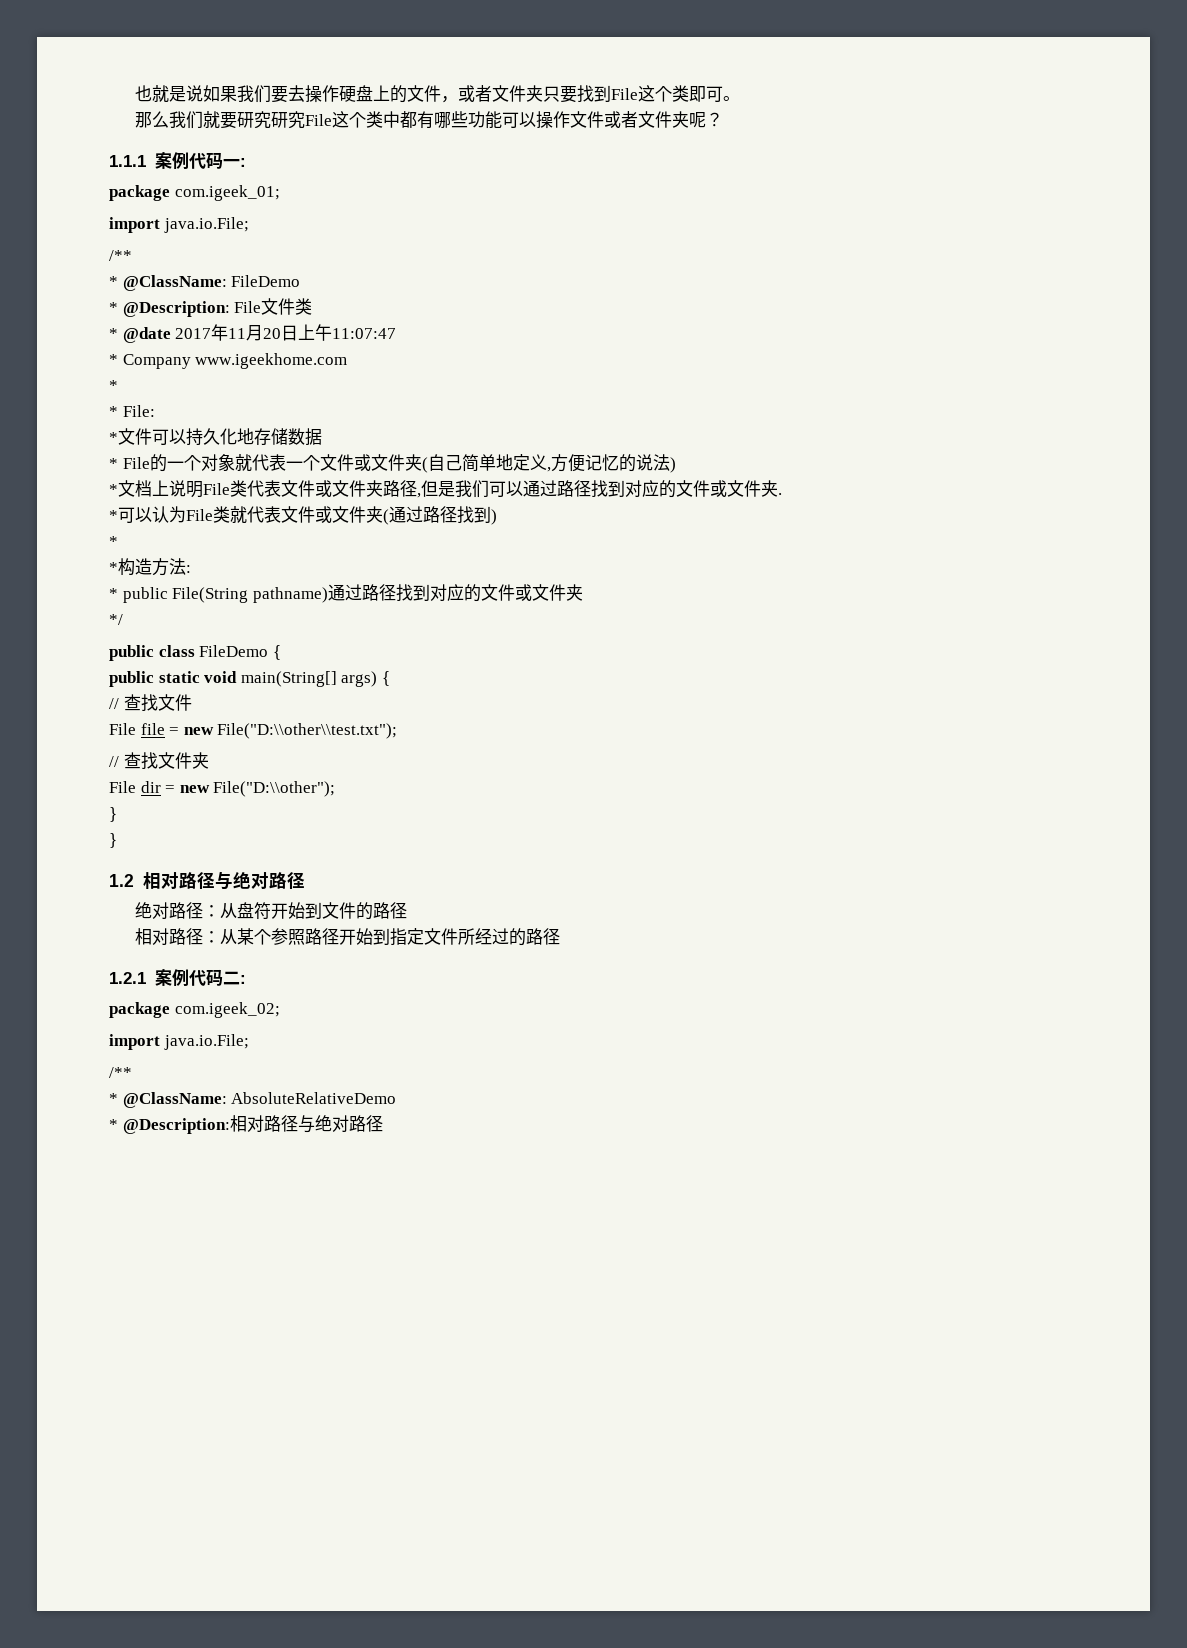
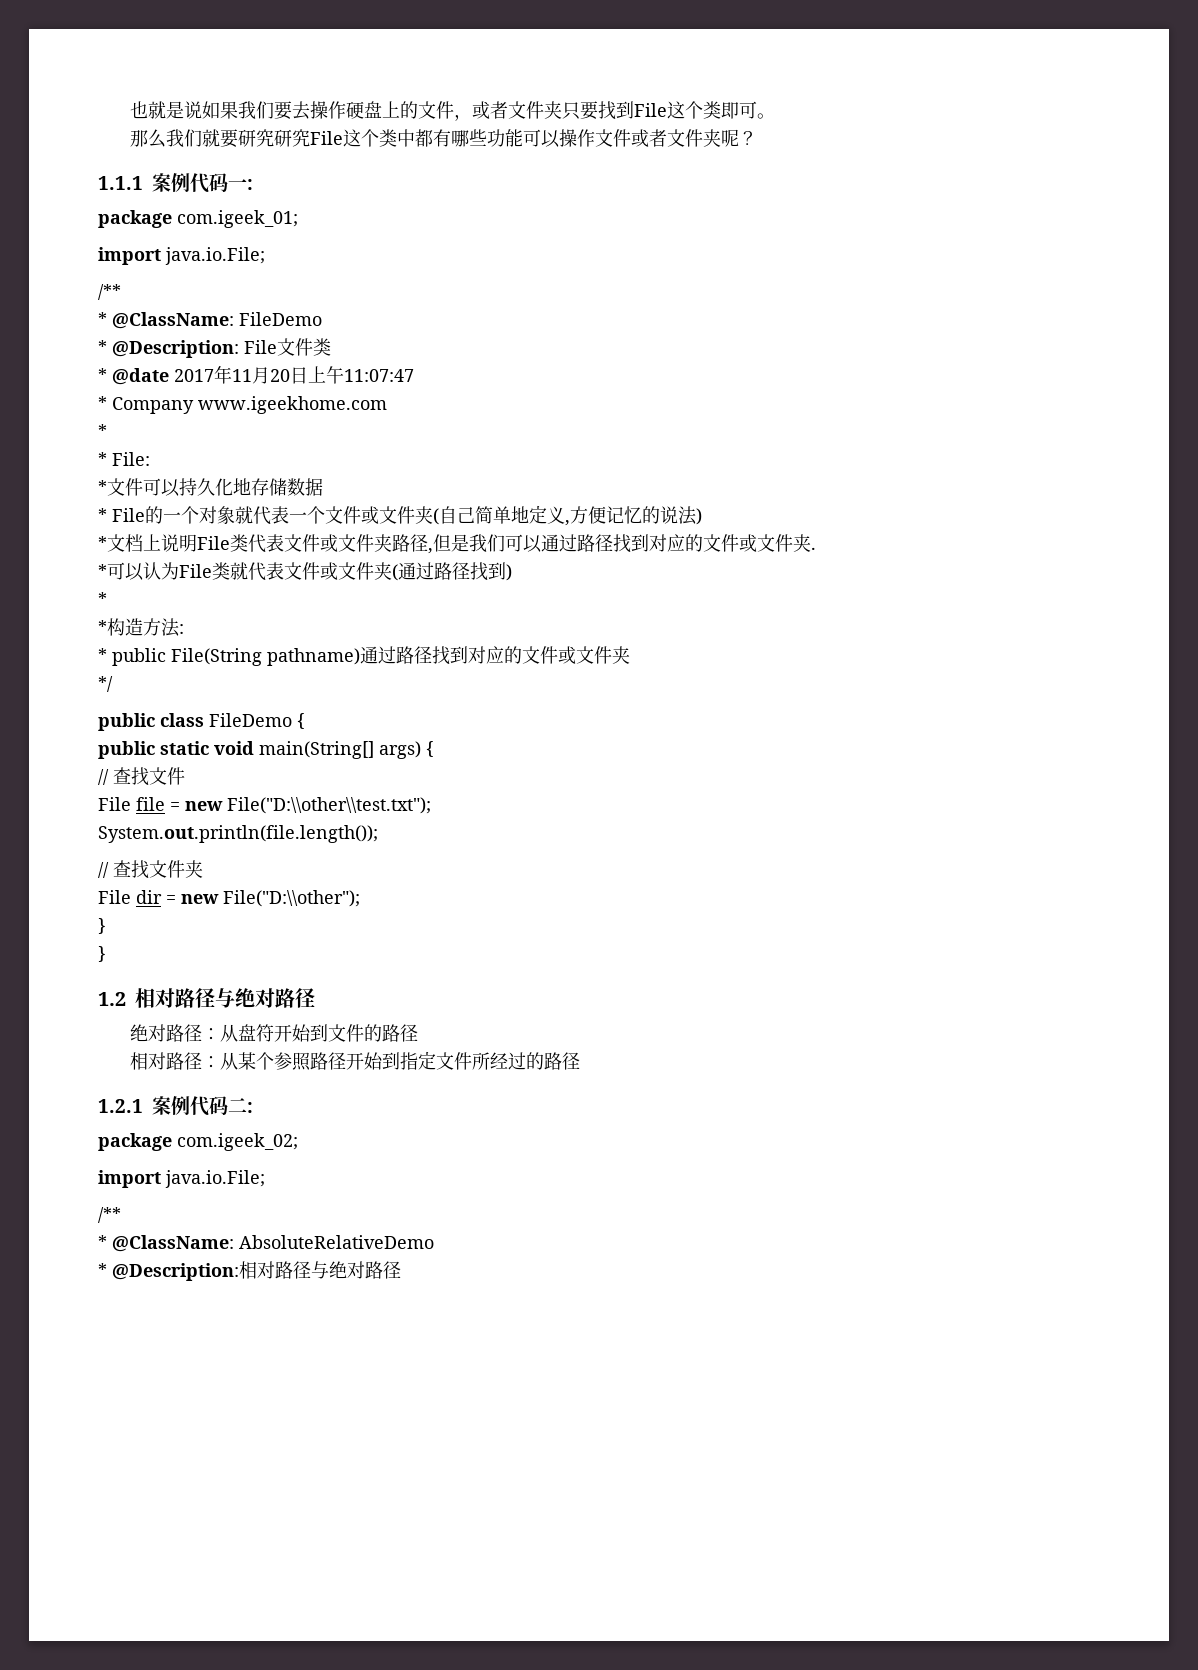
(398, 731) none -> [98,825,378,843] // System.out.println(file.length());

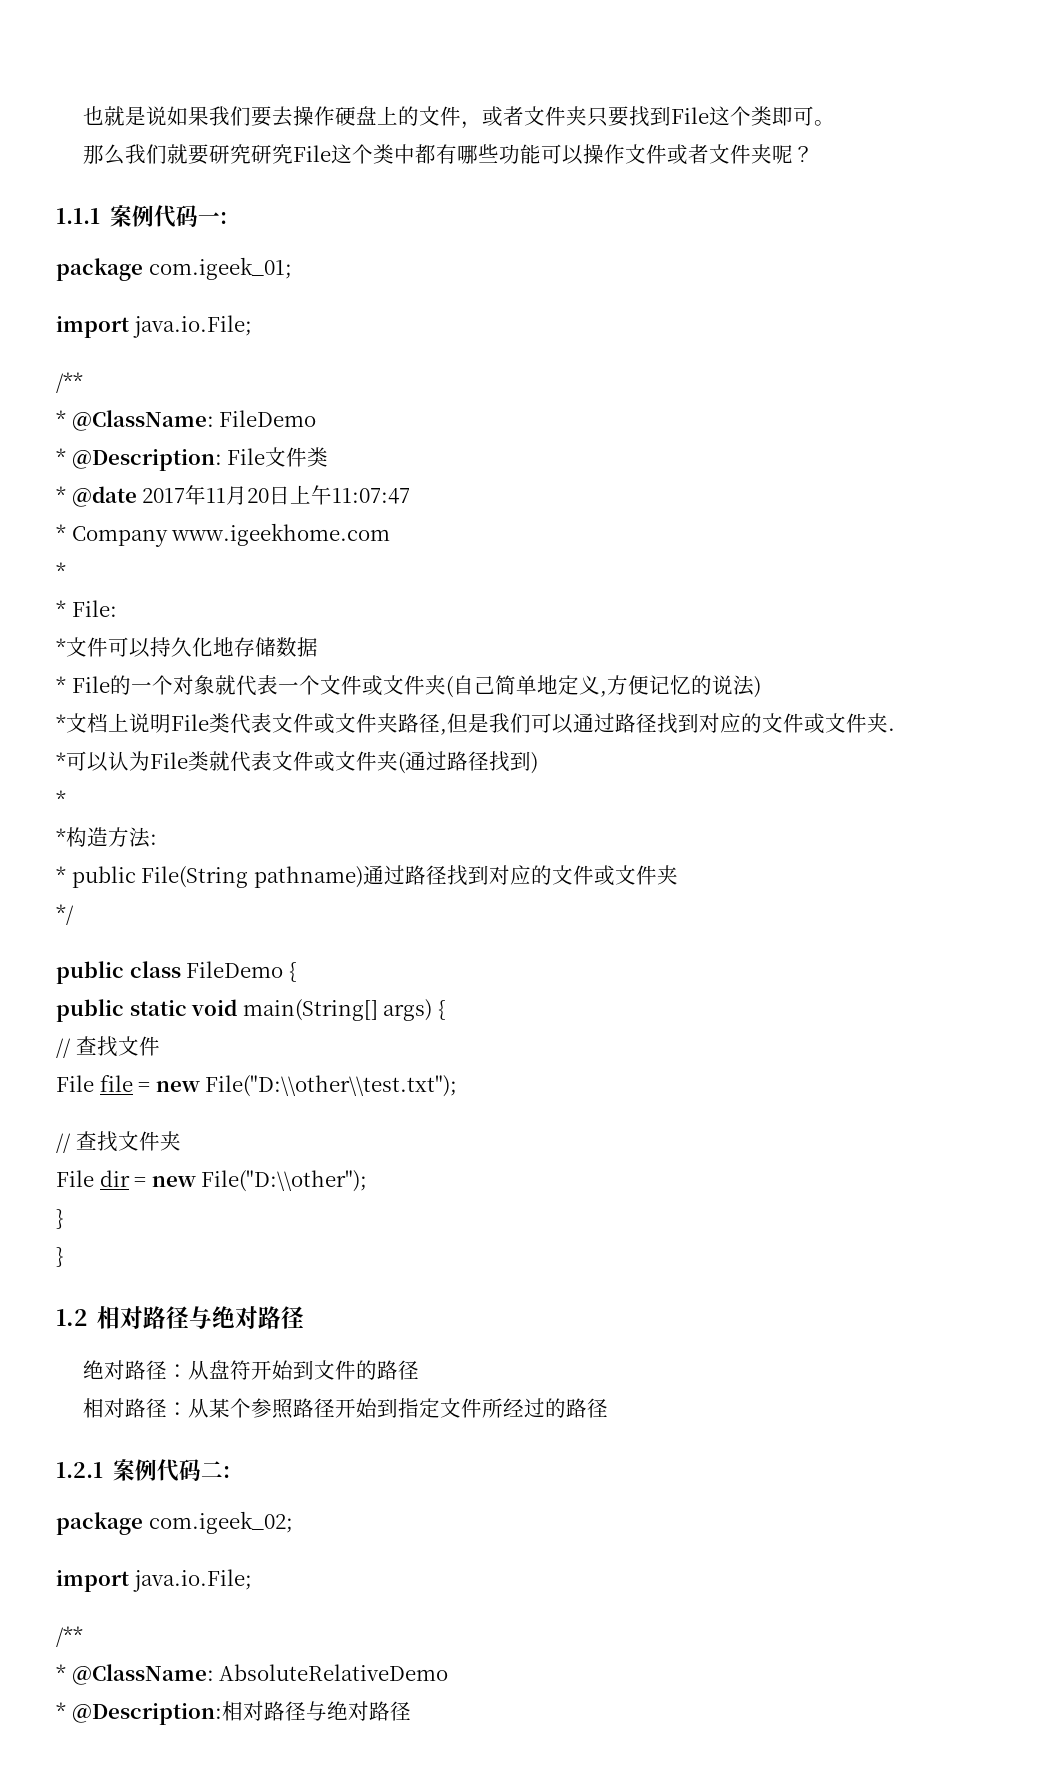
[98,825,378,843] // System.out.println(file.length()); -> (458, 1086) none

